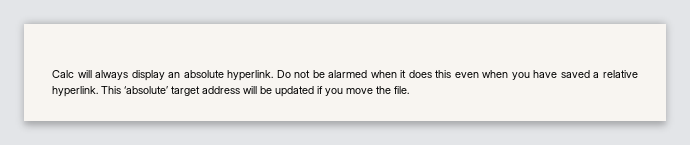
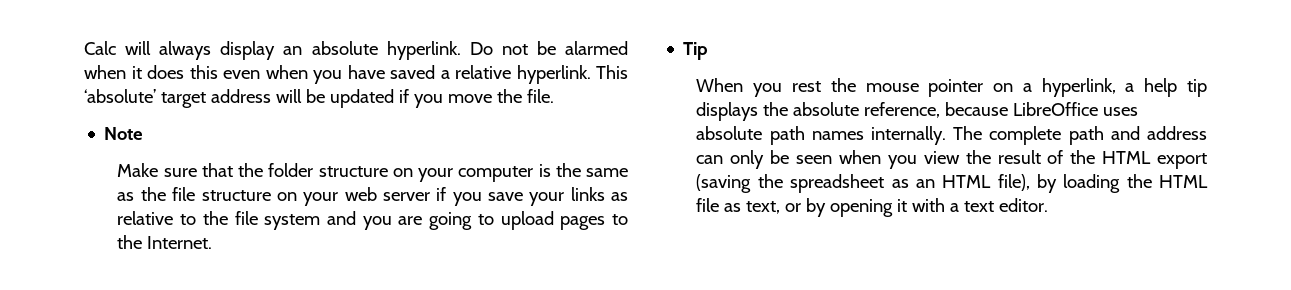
(409, 90) none -> [104,127,144,140] [117,163,628,182] [117,187,628,206] [117,211,629,230] [117,235,213,249] [683,42,709,60] [696,78,1207,97] [696,102,1139,121] [696,126,1207,145] [696,150,1207,169] [696,174,1208,193] [696,198,1049,217] // Note // Make sure that the folder structure on your computer is the same as the file structure on your web server if you save your links as relative to the file system and you are going to upload pages to the Internet. // Tip // When you rest the mouse pointer on a hyperlink, a help tip displays the absolute reference, because LibreOffice uses absolute path names internally. The complete path and address can only be seen when you view the result of the HTML export (saving the spreadsheet as an HTML file), by loading the HTML file as text, or by opening it with a text editor.

